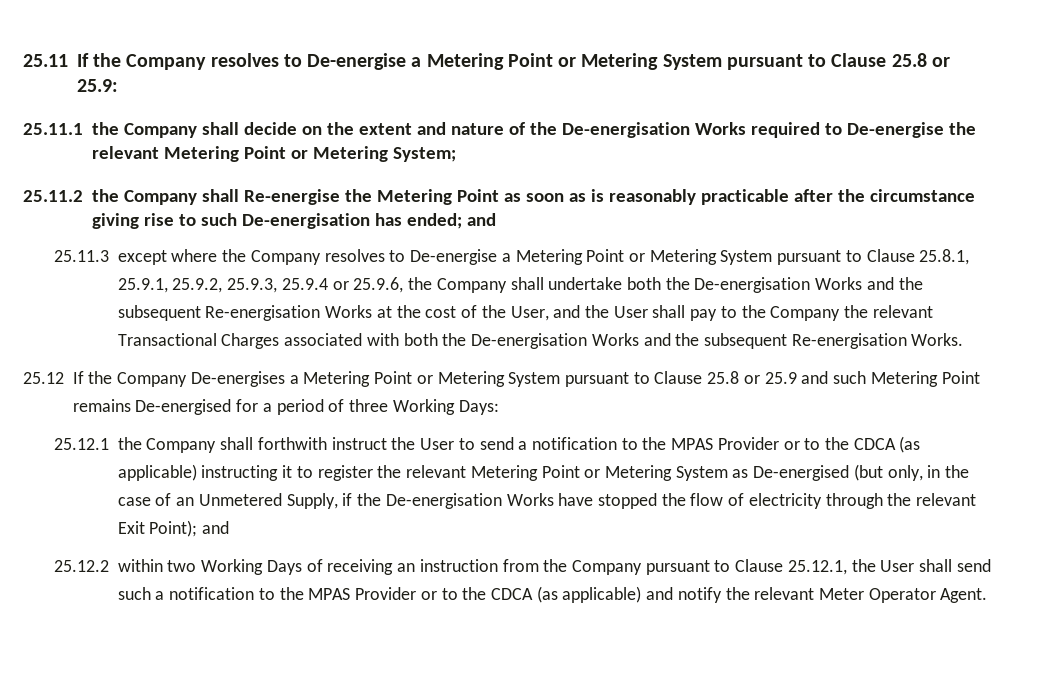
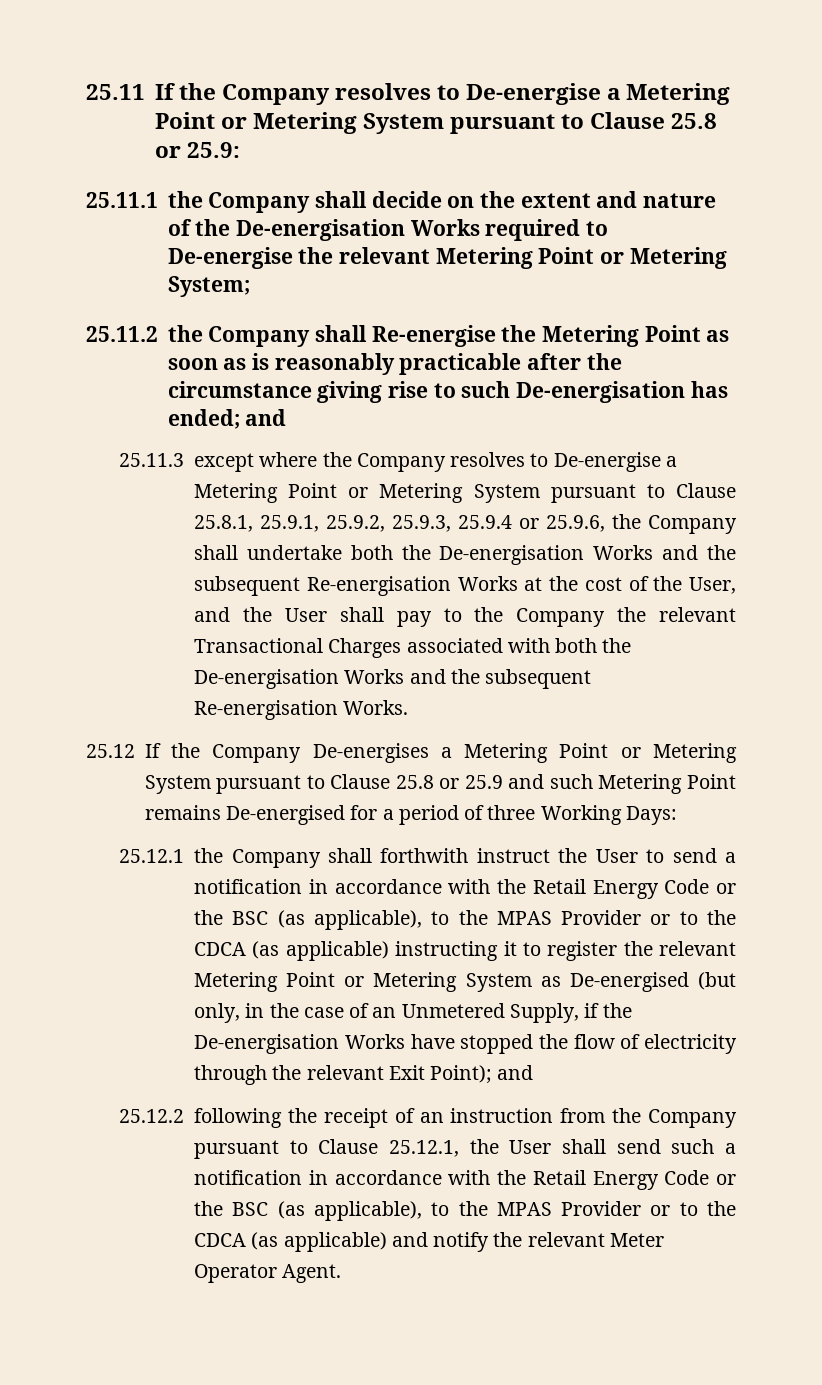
(617, 443) none -> [308,879,736,899] [194,910,422,930] in accordance with the Retail Energy Code or the BSC (as applicable),
[117,559,394,575] within two Working Days of receiving -> [194,1108,415,1128] following the receipt of
(255, 593) none -> [308,1170,736,1190] [194,1201,422,1221] in accordance with the Retail Energy Code or the BSC (as applicable),

